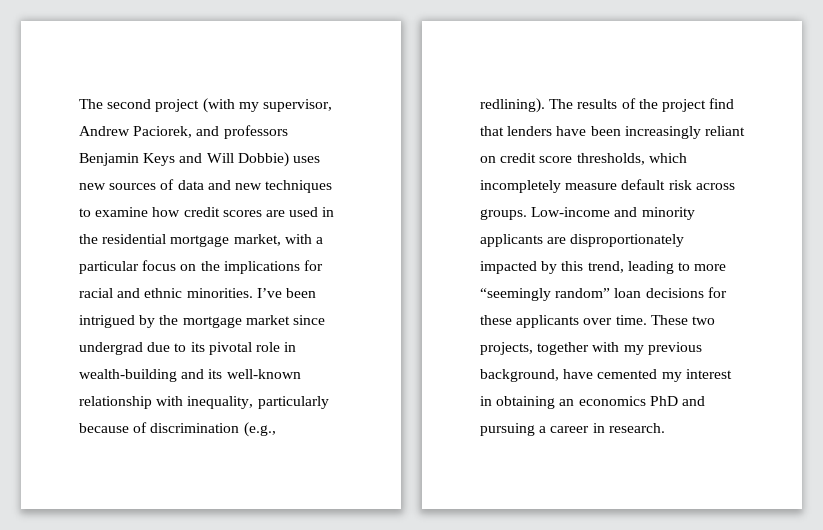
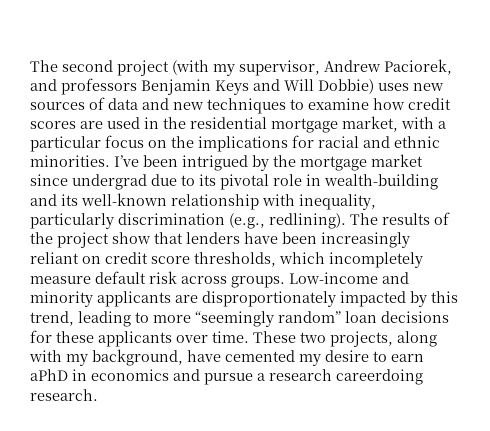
[79,422,148,433] because of -> (114, 221) none
[709,98,735,109] find -> [112,232,151,244] show
[537,342,590,355] together -> [397,331,437,347] along
[647,342,702,355] previous -> (88, 360) none
[685,369,732,379] [480,396,705,409] [480,423,605,436] interest in obtaining an economics PhD and pursuing a career in -> [325,350,424,362] [30,369,423,385] desire to earn aPhD in economics and pursue a research careerdoing

